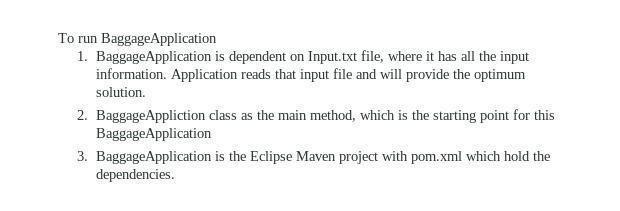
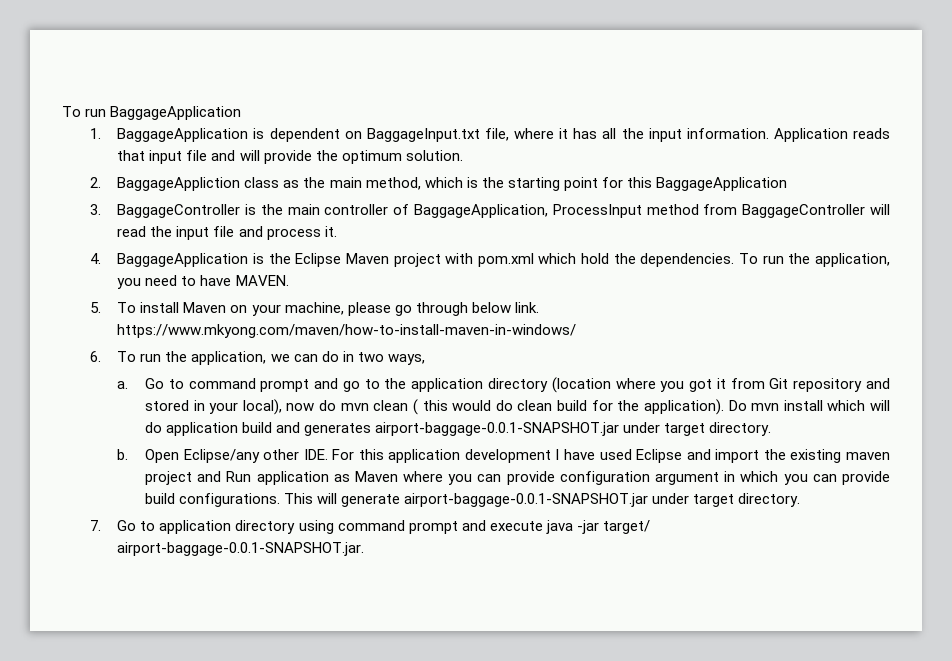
[307,51,357,64] Input.txt -> [366,128,480,142] BaggageInput.txt
(88, 156) none -> [117,204,890,218] [117,226,337,240] [89,253,101,264] BaggageController is the main controller of BaggageApplication, ProcessInput method from BaggageController will read the input file and process it. // 4.
(175, 175) none -> [739,253,890,267] [117,275,289,289] [89,302,539,316] [117,324,577,338] [89,351,425,365] [117,377,890,393] [144,399,890,415] [144,422,772,436] [117,449,891,463] [144,471,891,485] [144,493,801,507] [89,520,650,534] [117,542,365,556] To run the application, you need to have MAVEN. // 5. To install Maven on your machine, please go through below link. https://www.mkyong.com/maven/how-to-install-maven-in-windows/ // 6. To run the application, we can do in two ways, // a. Go to command prompt and go to the application directory (location where you got it from Git repository and stored in your local), now do mvn clean ( this would do clean build for the application). Do mvn install which will do application build and generates airport-baggage-0.0.1-SNAPSHOT.jar under target directory. // b. Open Eclipse/any other IDE. For this application development I have used Eclipse and import the existing maven project and Run application as Maven where you can provide configuration argument in which you can provide build configurations. This will generate airport-baggage-0.0.1-SNAPSHOT.jar under target directory. // 7. Go to application directory using command prompt and execute java -jar target/ airport-baggage-0.0.1-SNAPSHOT.jar.

